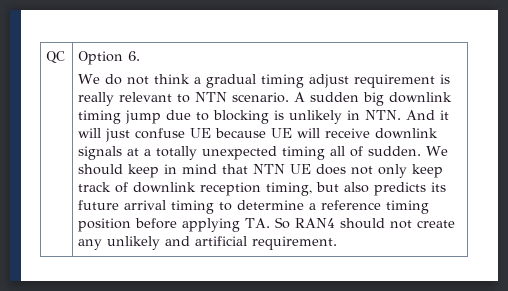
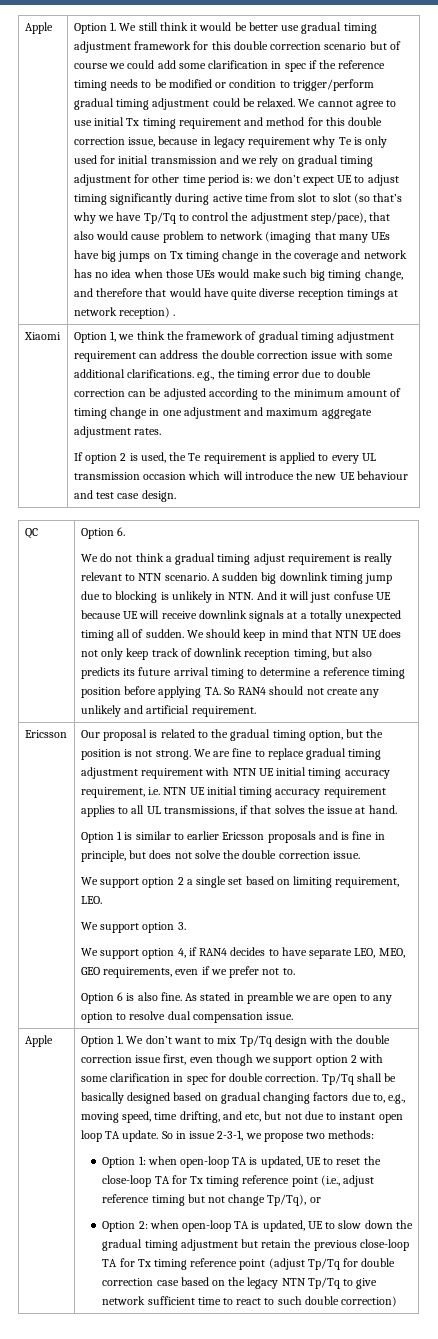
(46, 57) none -> [24,22,53,34] [73,22,377,34] [73,41,401,53] [73,60,386,72] [73,79,374,91] [73,98,397,110] [73,117,383,129] [73,136,388,148] [73,155,374,167] [73,174,399,186] [73,193,403,205] [72,212,391,224] [73,231,391,243] [73,250,407,262] [73,269,403,281] [73,288,399,300] [73,307,176,319] [23,332,61,340] [73,331,395,343] [73,350,393,362] [73,369,371,381] [73,388,402,400] [73,407,372,419] [73,426,162,438] [73,452,376,464] [73,471,408,480] [73,490,176,502] Apple | Option 1. We still think it would be better use gradual timing adjustment framework for this double correction scenario but of course we could add some clarification in spec if the reference timing needs to be modified or condition to trigger/perform gradual timing adjustment could be relaxed. We cannot agree to use initial Tx timing requirement and method for this double correction issue, because in legacy requirement why Te is only used for initial transmission and we rely on gradual timing adjustment for other time period is: we don’t expect UE to adjust timing significantly during active time from slot to slot (so that’s why we have Tp/Tq to control the adjustment step/pace), that also would cause problem to network (imaging that many UEs have big jumps on Tx timing change in the coverage and network has no idea when those UEs would make such big timing change, and therefore that would have quite diverse reception timings at network reception) . // Xiaomi | Option 1, we think the framework of gradual timing adjustment requirement can address the double correction issue with some additional clarifications. e.g., the timing error due to double correction can be adjusted according to the minimum amount of timing change in one adjustment and maximum aggregate adjustment rates. // If option 2 is used, the Te requirement is applied to every UL transmission occasion which will introduce the new UE behaviour and test case design. //
(338, 243) none -> [24,730,67,738] [80,729,384,741] [80,748,382,760] [80,767,390,779] [80,786,386,798] [80,805,397,817] [80,831,385,843] [80,850,360,862] [80,876,400,888] [80,896,102,904] [80,922,186,933] [80,947,405,959] [80,966,295,978] [80,992,393,1004] [80,1011,294,1023] [24,1035,53,1047] [80,1035,390,1047] [80,1054,384,1066] [80,1073,397,1085] [80,1092,406,1104] [80,1111,403,1123] [80,1130,375,1142] [102,1156,381,1168] [102,1175,375,1187] [102,1194,321,1206] [102,1220,413,1232] [102,1239,409,1251] [102,1258,396,1270] [102,1277,378,1289] [102,1296,398,1307] // Ericsson | Our proposal is related to the gradual timing option, but the position is not strong. We are fine to replace gradual timing adjustment requirement with NTN UE initial timing accuracy requirement, i.e. NTN UE initial timing accuracy requirement applies to all UL transmissions, if that solves the issue at hand. // Option 1 is similar to earlier Ericsson proposals and is fine in principle, but does not solve the double correction issue. // We support option 2 a single set based on limiting requirement, LEO. // We support option 3. // We support option 4, if RAN4 decides to have separate LEO, MEO, GEO requirements, even if we prefer not to. // Option 6 is also fine. As stated in preamble we are open to any option to resolve dual compensation issue. // Apple | Option 1. We don’t want to mix Tp/Tq design with the double correction issue first, even though we support option 2 with some clarification in spec for double correction. Tp/Tq shall be basically designed based on gradual changing factors due to, e.g., moving speed, time drifting, and etc, but not due to instant open loop TA update. So in issue 2-3-1, we propose two methods: // Option 1: when open-loop TA is updated, UE to reset the close-loop TA for Tx timing reference point (i.e., adjust reference timing but not change Tp/Tq), or // Option 2: when open-loop TA is updated, UE to slow down the gradual timing adjustment but retain the previous close-loop TA for Tx timing reference point (adjust Tp/Tq for double correction case based on the legacy NTN Tp/Tq to give network sufficient time to react to such double correction)

